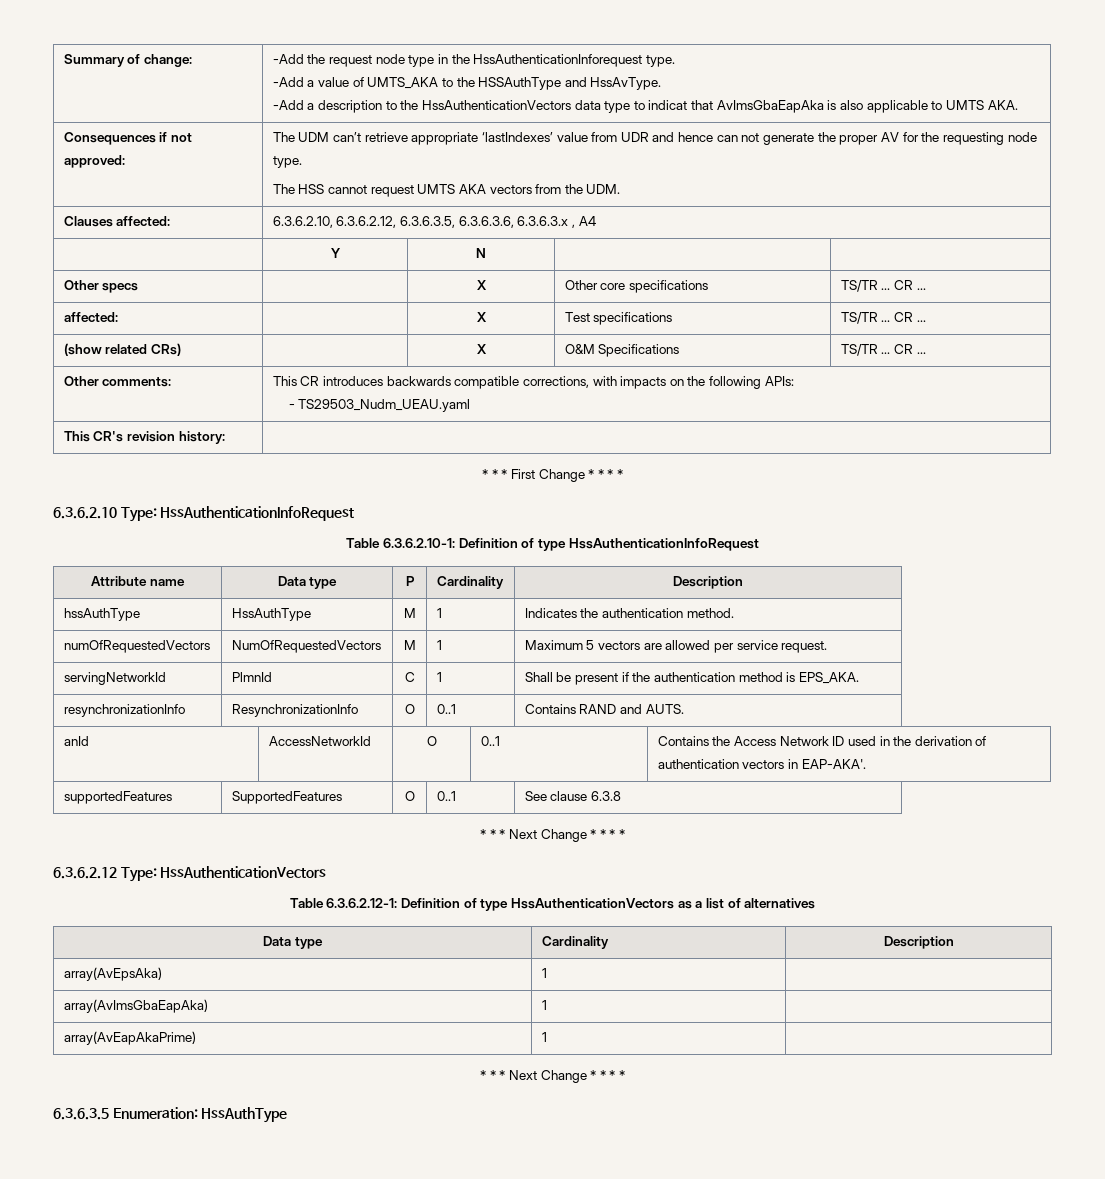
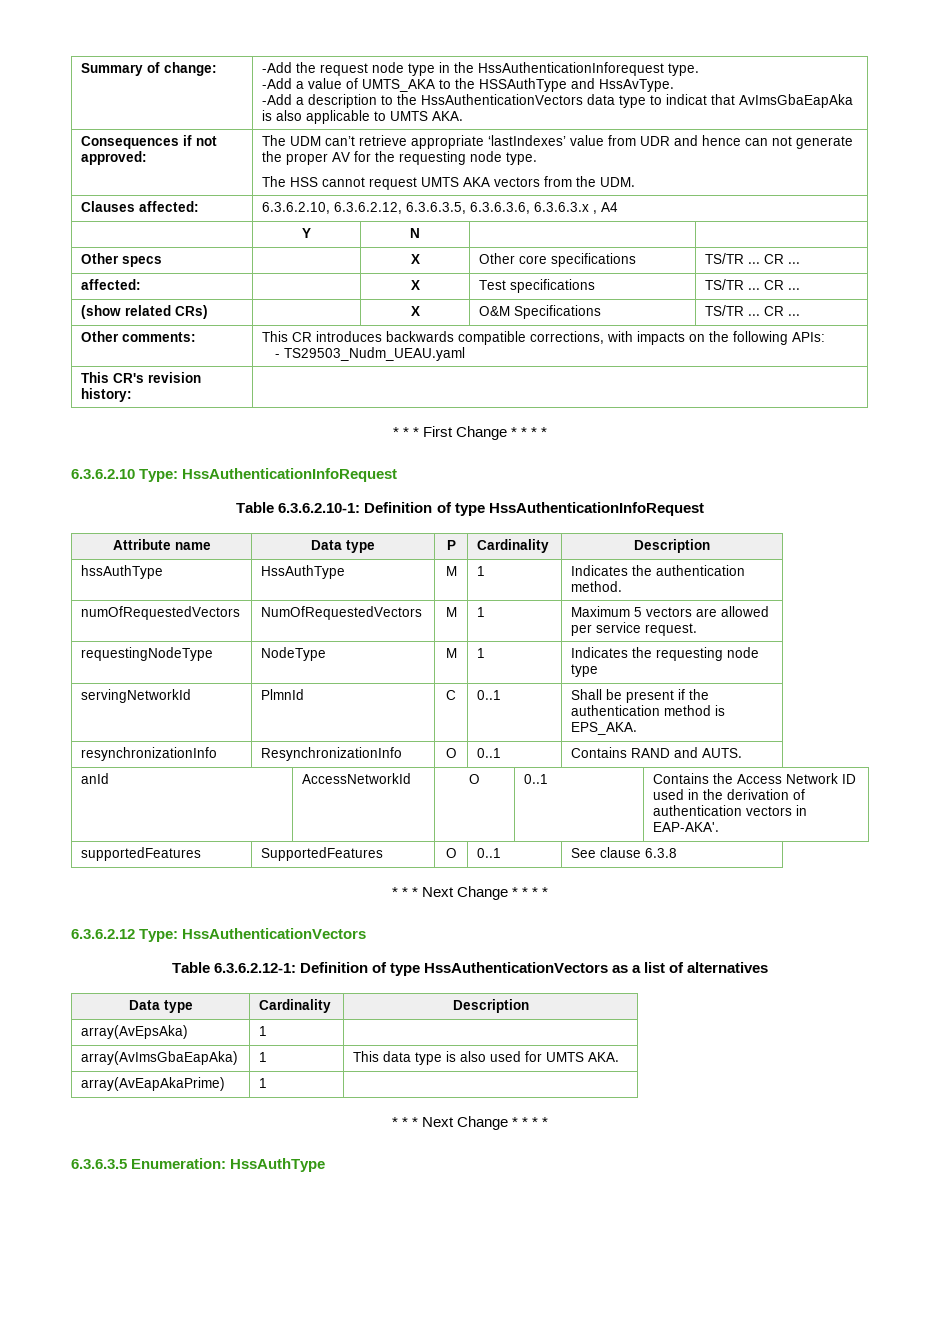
(828, 647) none -> [81,647,214,661] [261,647,327,661] [445,648,457,658] [477,648,486,658] [571,647,760,661] [571,664,599,677] // requestingNodeType | NodeType | M | 1 | Indicates the requesting node type
[436,672,442,682] 1 -> [477,690,502,700] 0..1
(547, 1005) none -> [353,1051,620,1065] This data type is also used for UMTS AKA.

